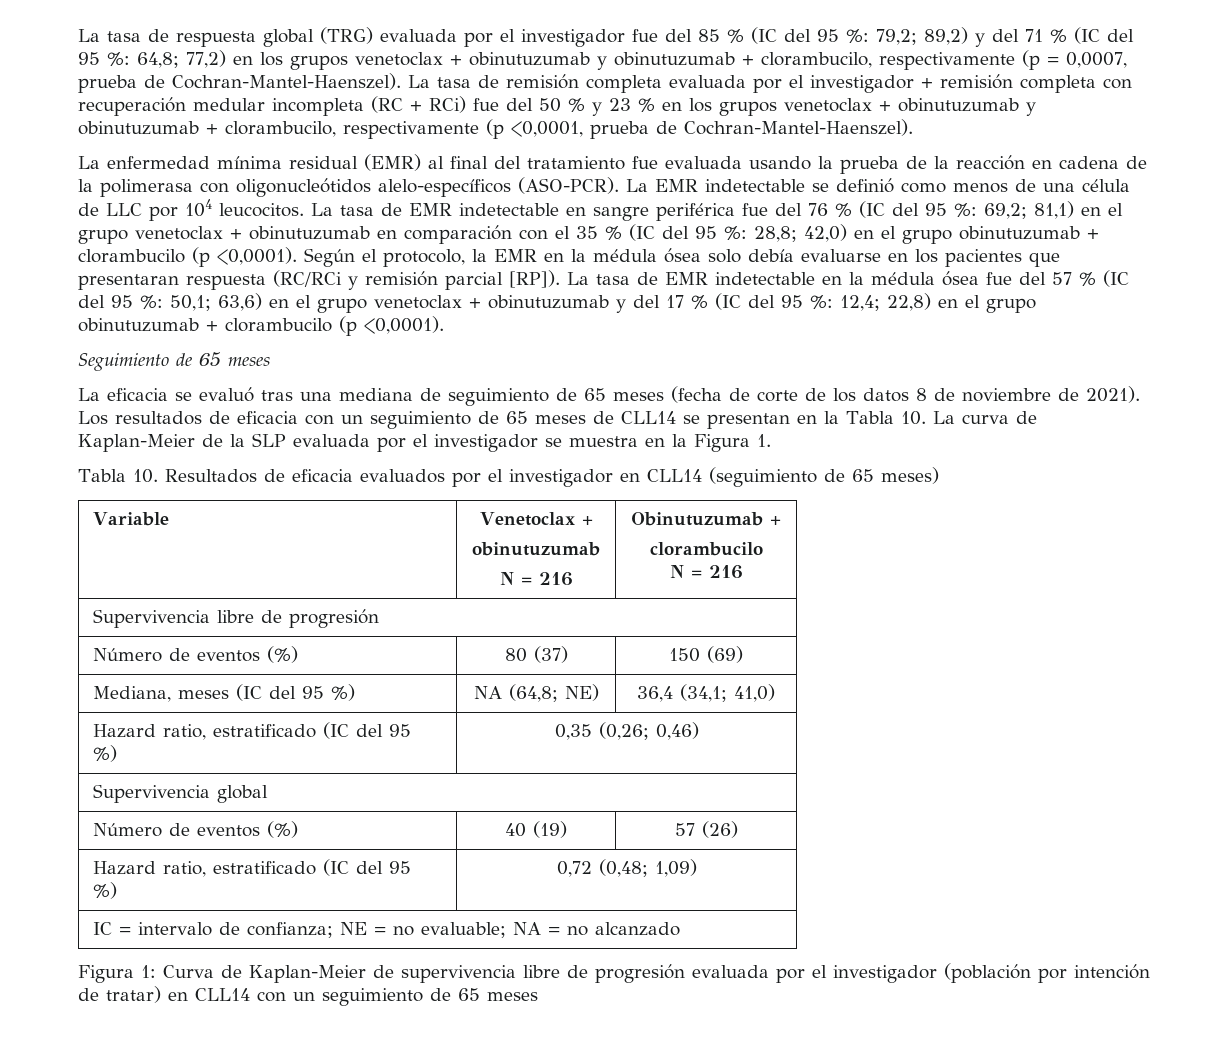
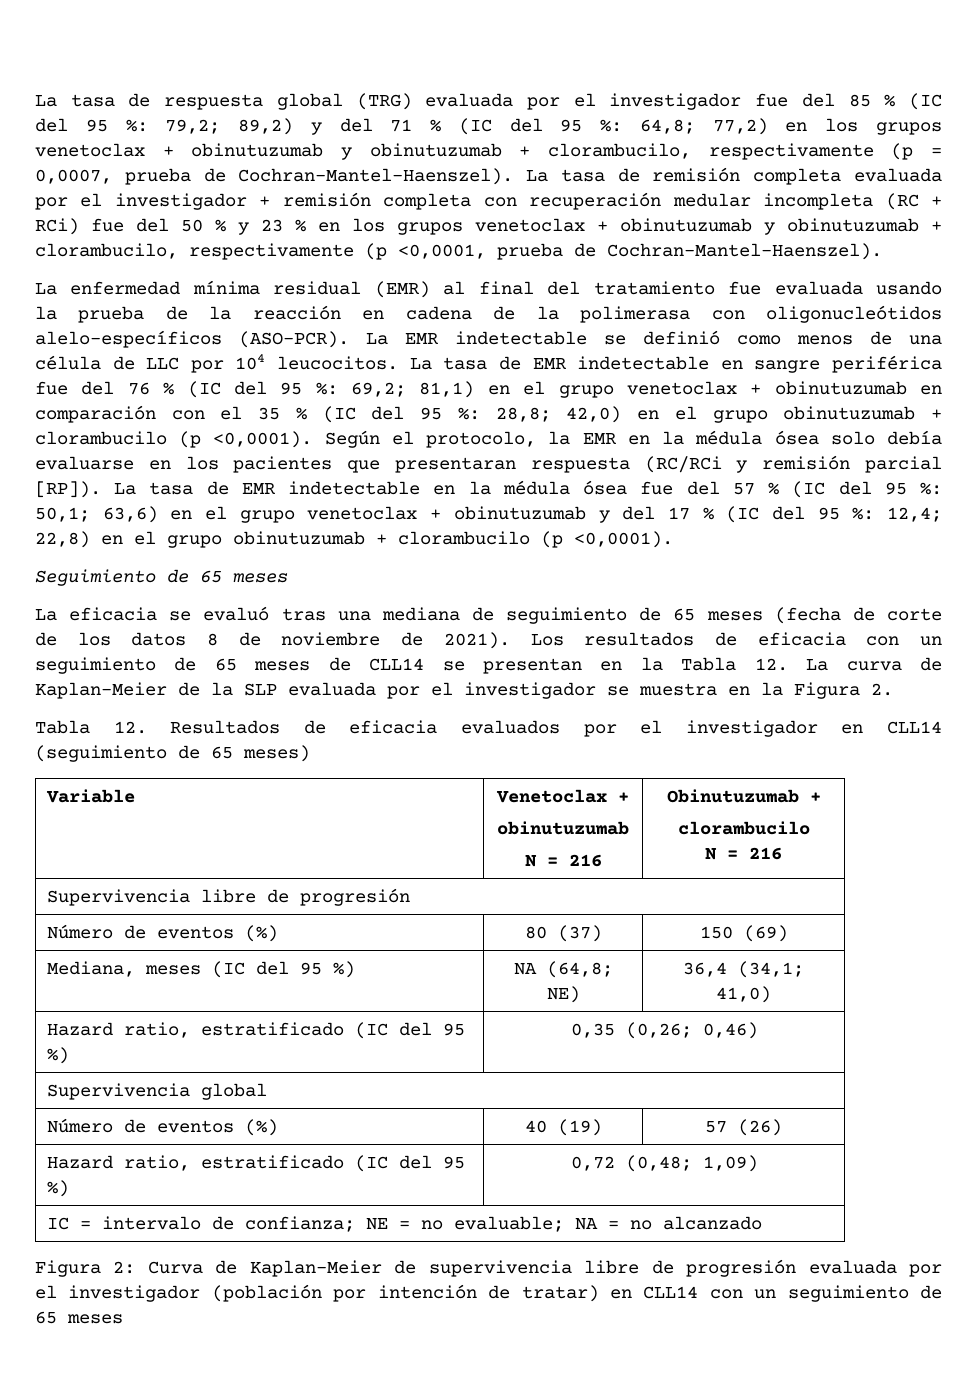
[900,411,926,425] 10. -> [754,658,788,671] 12.
[757,434,771,447] [78,469,158,483] 1. // Tabla 10. -> [871,683,893,696] [35,720,147,734] 2. // Tabla 12.
[141,965,156,978] 1: -> [113,1261,136,1274] 2:

